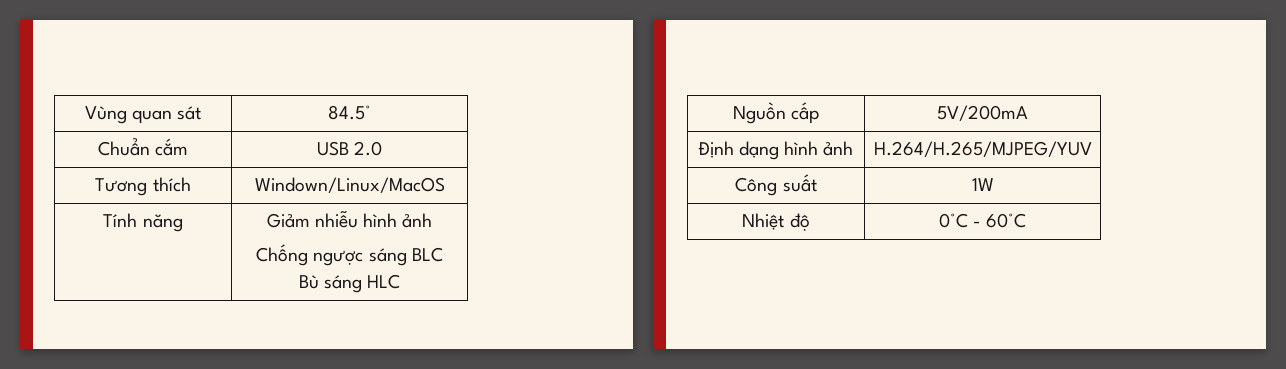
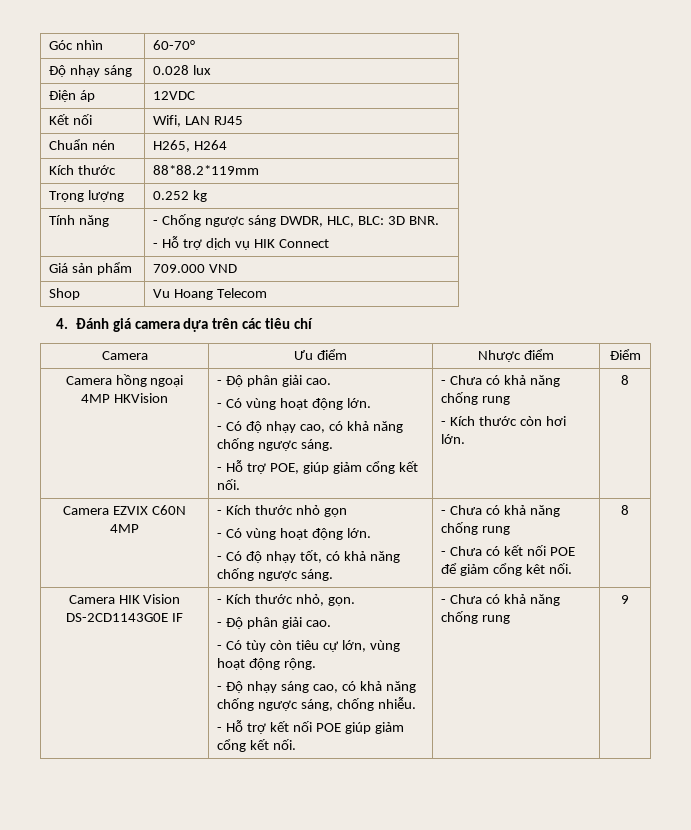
[84,106,202,124] [327,105,371,120] [97,138,189,156] [316,141,383,156] [95,177,191,196] [254,177,445,193] [103,213,183,232] [266,211,433,228] [256,244,443,266] [298,274,401,293] [732,102,820,124] [937,105,1028,121] [697,141,854,160] [873,141,1092,157] [735,174,817,196] [971,178,994,191] [742,213,810,231] [938,213,1027,228] Vùng quan sát | 84.5° // Chuẩn cắm | USB 2.0 // Tương thích | Windown/Linux/MacOS // Tính năng | Giảm nhiễu hình ảnh // Chống ngược sáng BLC // Bù sáng HLC // Nguồn cấp | 5V/200mA // Định dạng hình ảnh | H.264/H.265/MJPEG/YUV // Công suất | 1W // Nhiệt độ | 0°C - 60°C -> [49,40,104,50] [153,40,196,50] [49,65,133,77] [153,65,212,75] [49,90,96,102] [153,91,196,100] [49,114,93,125] [153,115,244,127] [49,139,116,150] [153,140,228,152] [49,165,117,175] [153,165,260,175] [49,190,125,202] [153,190,208,202] [49,215,110,227] [153,214,439,227] [153,236,329,250] [49,262,133,275] [153,264,238,273] [49,288,81,300] [153,288,268,300] [56,318,314,332] [101,351,148,360] [294,349,347,360] [478,349,554,362] [609,349,641,360] [65,374,184,387] [81,393,168,403] [217,375,331,387] [217,398,371,410] [217,421,403,433] [217,438,334,451] [217,460,418,474] [217,479,241,490] [441,375,560,387] [441,392,511,405] [441,416,566,426] [441,434,466,444] [621,375,629,385] [63,505,186,515] [110,524,139,533] [217,505,347,517] [217,528,371,540] [217,550,400,563] [217,568,334,581] [441,505,560,517] [441,522,511,535] [441,545,575,556] [441,563,572,576] [621,505,629,515] [68,594,181,604] [66,613,183,622] [217,594,355,606] [217,617,331,629] [217,640,400,652] [217,658,317,670] [217,681,416,693] [217,697,416,711] [217,720,404,734] [217,739,297,752] [441,594,560,606] [441,611,511,624] [621,595,629,604] Góc nhìn | 60-70° // Độ nhạy sáng | 0.028 lux // Điện áp | 12VDC // Kết nối | Wifi, LAN RJ45 // Chuẩn nén | H265, H264 // Kích thước | 88*88.2*119mm // Trọng lượng | 0.252 kg // Tính năng | - Chống ngược sáng DWDR, HLC, BLC: 3D BNR. // - Hỗ trợ dịch vụ HIK Connect // Giá sản phẩm | 709.000 VND // Shop | Vu Hoang Telecom // 4. Đánh giá camera dựa trên các tiêu chí // Camera | Ưu điểm | Nhược điểm | Điểm // Camera hồng ngoại 4MP HKVision | - Độ phân giải cao. // - Có vùng hoạt động lớn. // - Có độ nhạy cao, có khả năng chống ngược sáng. // - Hỗ trợ POE, giúp giảm cổng kết nối. | - Chưa có khả năng chống rung // - Kích thước còn hơi lớn. | 8 // Camera EZVIX C60N 4MP | - Kích thước nhỏ gọn // - Có vùng hoạt động lớn. // - Có độ nhạy tốt, có khả năng chống ngược sáng. | - Chưa có khả năng chống rung // - Chưa có kết nối POE để giảm cổng kêt nối. | 8 // Camera HIK Vision DS-2CD1143G0E IF | - Kích thước nhỏ, gọn. // - Độ phân giải cao. // - Có tùy còn tiêu cự lớn, vùng hoạt động rộng. // - Độ nhạy sáng cao, có khả năng chống ngược sáng, chống nhiễu. // - Hỗ trợ kết nối POE giúp giảm cổng kết nối. | - Chưa có khả năng chống rung | 9

